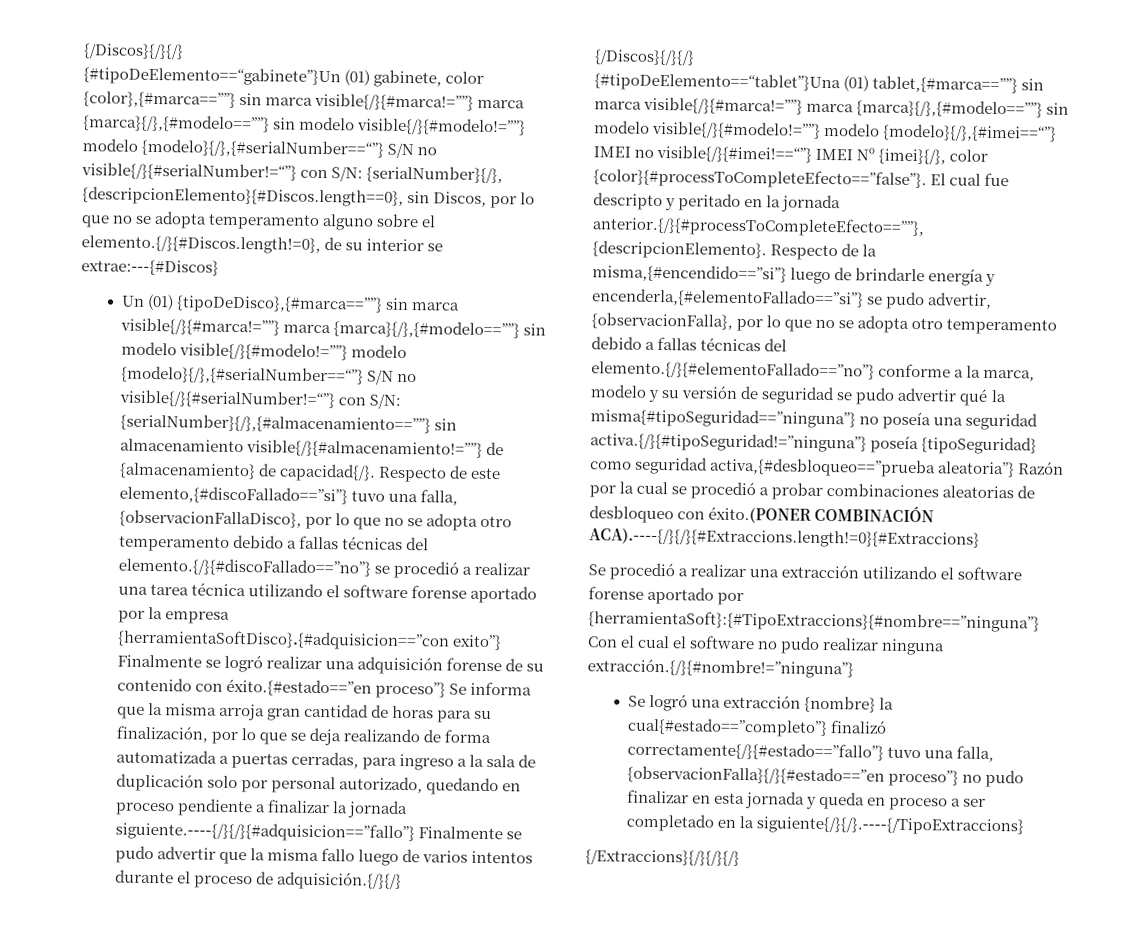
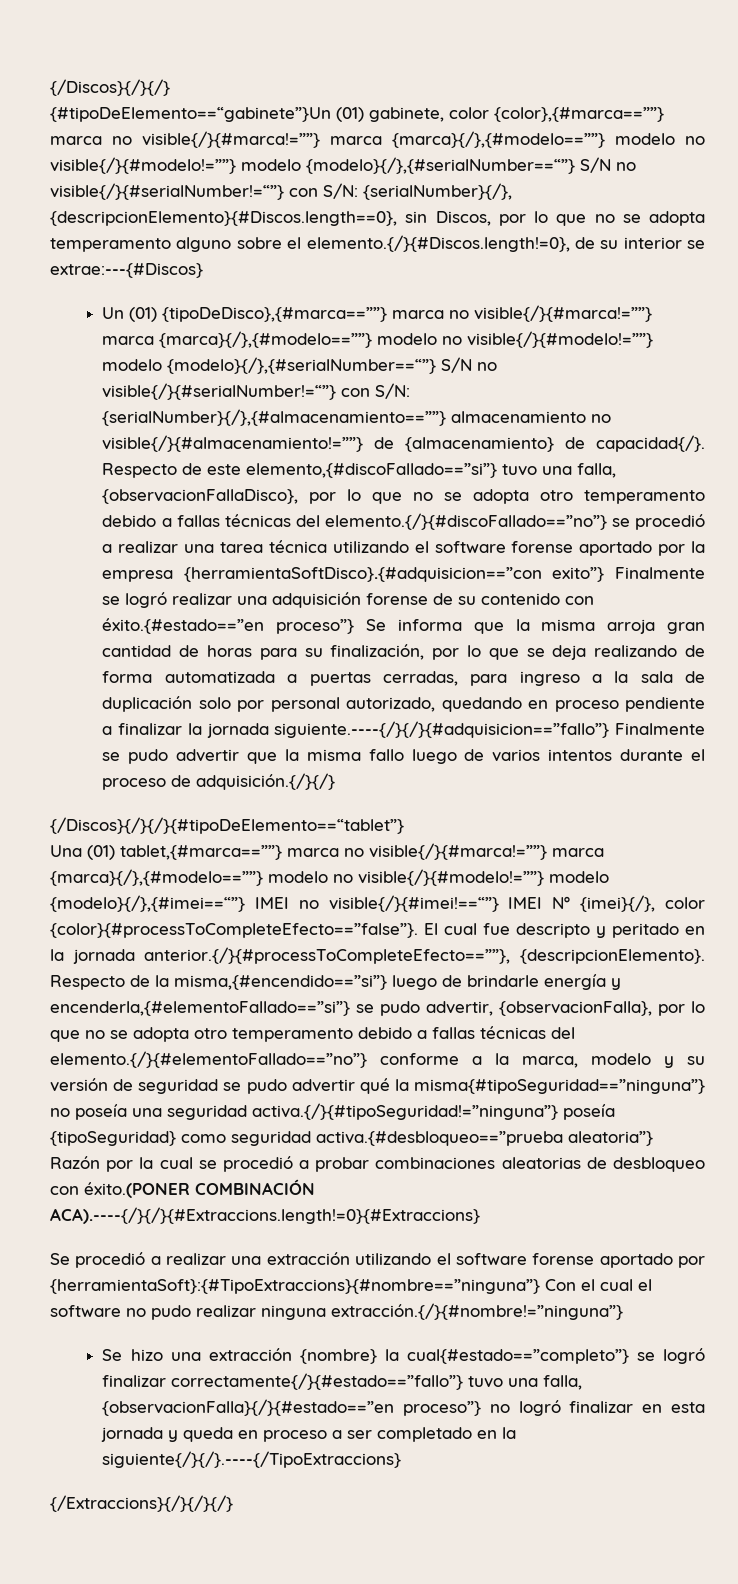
[239,92,526,111] [83,114,356,133] sin marca visible{/}{#marca!=””} marca {marca}{/},{#modelo==””} sin modelo -> [50,131,705,148] marca no visible{/}{#marca!=””} marca {marca}{/},{#modelo==””} modelo no
[384,297,460,311] [119,317,546,339] [120,341,177,356] sin marca visible{/}{#marca!=””} marca {marca}{/},{#modelo==””} sin modelo -> [392,305,653,322] [102,331,463,348] marca no visible{/}{#marca!=””} marca {marca}{/},{#modelo==””} modelo no
[433,418,457,431] [119,438,244,453] sin almacenamiento -> [451,411,612,423] almacenamiento no
[594,49,695,66] [594,72,1045,94] [594,96,1070,118] [594,120,650,134] {/Discos}{/}{/} // {#tipoDeElemento==“tablet”}Una (01) tablet,{#marca==””} sin marca visible{/}{#marca!=””} marca {marca}{/},{#modelo==””} sin modelo -> [50,817,404,834] [50,843,604,860] [50,869,353,886] {/Discos}{/}{/}{#tipoDeElemento==“tablet”} // Una (01) tablet,{#marca==””} marca no visible{/}{#marca!=””} marca {marca}{/},{#modelo==””} modelo no
[710,457,937,478] activa,{#desbloqueo==”prueba -> [316,1131,563,1146] activa.{#desbloqueo==”prueba
[648,693,688,712] logró -> [130,1349,163,1361] hizo
[829,720,887,734] finalizó -> [636,1348,705,1364] [102,1375,167,1387] se logró finalizar
[984,769,1024,788] pudo -> [518,1400,561,1416] logró

